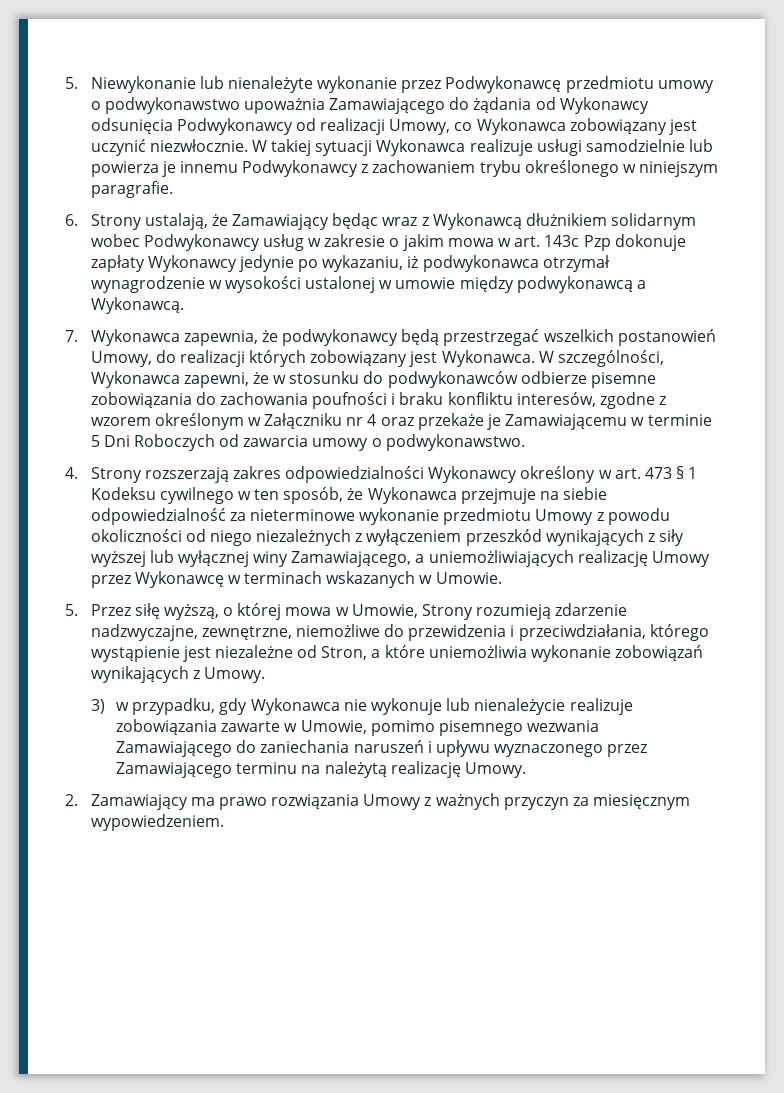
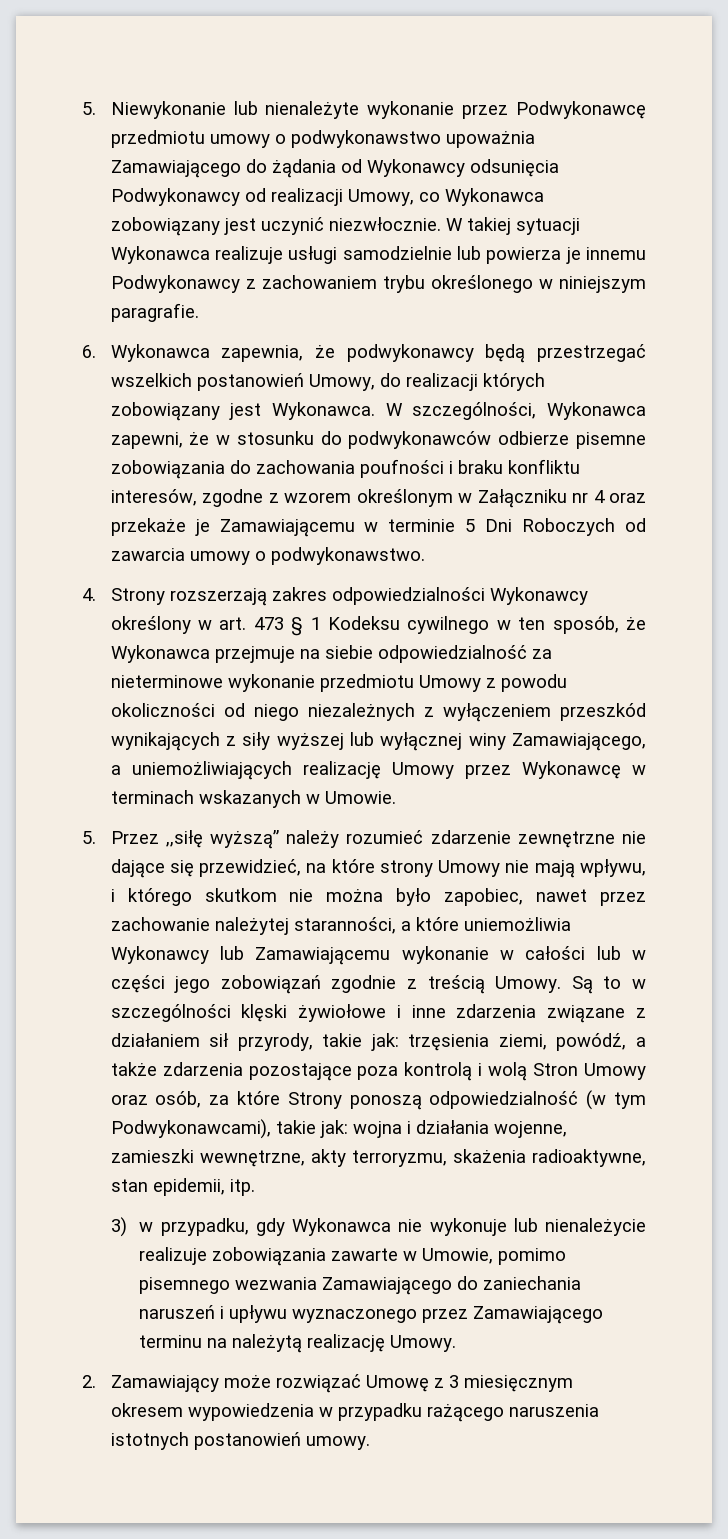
[90,213,697,230] [90,234,686,251] [90,255,610,272] [90,276,647,293] [90,297,184,314] [65,330,78,342] Strony ustalają, że Zamawiający będąc wraz z Wykonawcą dłużnikiem solidarnym wobec Podwykonawcy usług w zakresie o jakim mowa w art. 143c Pzp dokonuje zapłaty Wykonawcy jedynie po wykazaniu, iż podwykonawca otrzymał wynagrodzenie w wysokości ustalonej w umowie między podwykonawcą a Wykonawcą. // 7. -> (96, 351) none
[134,603,628,620] [90,624,709,641] [90,645,704,662] [90,666,265,683] siłę wyższą, o której mowa w Umowie, Strony rozumieją zdarzenie nadzwyczajne, zewnętrzne, niemożliwe do przewidzenia i przeciwdziałania, którego wystąpienie jest niezależne od Stron, a które uniemożliwia wykonanie zobowiązań wynikających z Umowy. -> [165,830,646,849] [110,859,647,878] [110,888,646,906] [110,917,571,935] [110,946,646,965] [110,975,647,994] [110,1004,647,1023] [110,1033,646,1051] [110,1062,646,1081] [110,1090,646,1110] [110,1119,567,1139] [110,1149,646,1167] [110,1178,255,1196] ,,siłę wyższą” należy rozumieć zdarzenie zewnętrzne nie dające się przewidzieć, na które strony Umowy nie mają wpływu, i którego skutkom nie można było zapobiec, nawet przez zachowanie należytej staranności, a które uniemożliwia Wykonawcy lub Zamawiającemu wykonanie w całości lub w części jego zobowiązań zgodnie z treścią Umowy. Są to w szczególności klęski żywiołowe i inne zdarzenia związane z działaniem sił przyrody, takie jak: trzęsienia ziemi, powódź, a także zdarzenia pozostające poza kontrolą i wolą Stron Umowy oraz osób, za które Strony ponoszą odpowiedzialność (w tym Podwykonawcami), takie jak: wojna i działania wojenne, zamieszki wewnętrzne, akty terroryzmu, skażenia radioaktywne, stan epidemii, itp.
[190,793,691,810] [90,814,224,831] ma prawo rozwiązania Umowy z ważnych przyczyn za miesięcznym wypowiedzeniem. -> [223,1374,573,1393] [110,1403,599,1422] [110,1432,370,1450] może rozwiązać Umowę z 3 miesięcznym okresem wypowiedzenia w przypadku rażącego naruszenia istotnych postanowień umowy.

